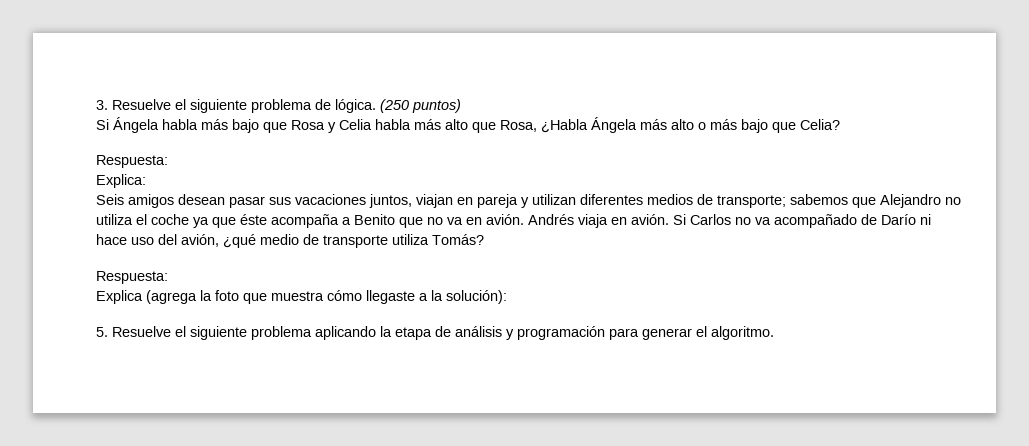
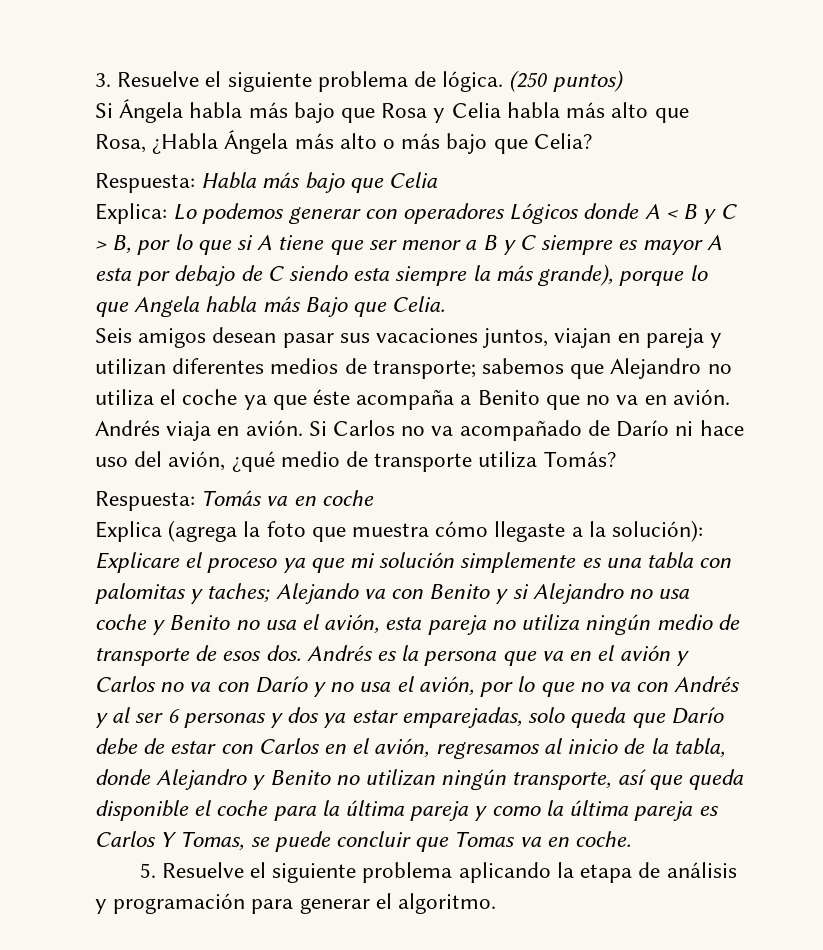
[96,174,146,188] // Explica: -> [201,172,438,193] [95,203,737,224] [95,234,722,255] [95,264,708,286] [95,296,446,317] Habla más bajo que Celia // Explica: Lo podemos generar con operadores Lógicos donde A < B y C > B, por lo que si A tiene que ser menor a B y C siempre es mayor A esta por debajo de C siendo esta siempre la más grande), porque lo que Angela habla más Bajo que Celia.
(168, 277) none -> [201,490,374,506] Tomás va en coche
(507, 297) none -> [95,552,732,573] [95,583,690,604] [95,614,740,635] [95,645,689,666] [95,676,741,697] [95,707,724,728] [95,738,725,759] [95,769,744,790] [95,800,719,821] [95,831,632,852] Explicare el proceso ya que mi solución simplemente es una tabla con palomitas y taches; Alejando va con Benito y si Alejandro no usa coche y Benito no usa el avión, esta pareja no utiliza ningún medio de transporte de esos dos. Andrés es la persona que va en el avión y Carlos no va con Darío y no usa el avión, por lo que no va con Andrés y al ser 6 personas y dos ya estar emparejadas, solo queda que Darío debe de estar con Carlos en el avión, regresamos al inicio de la tabla, donde Alejandro y Benito no utilizan ningún transporte, así que queda disponible el coche para la última pareja y como la última pareja es Carlos Y Tomas, se puede concluir que Tomas va en coche.

